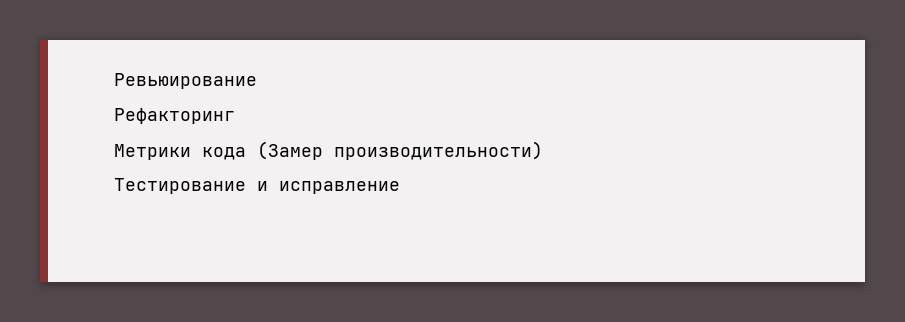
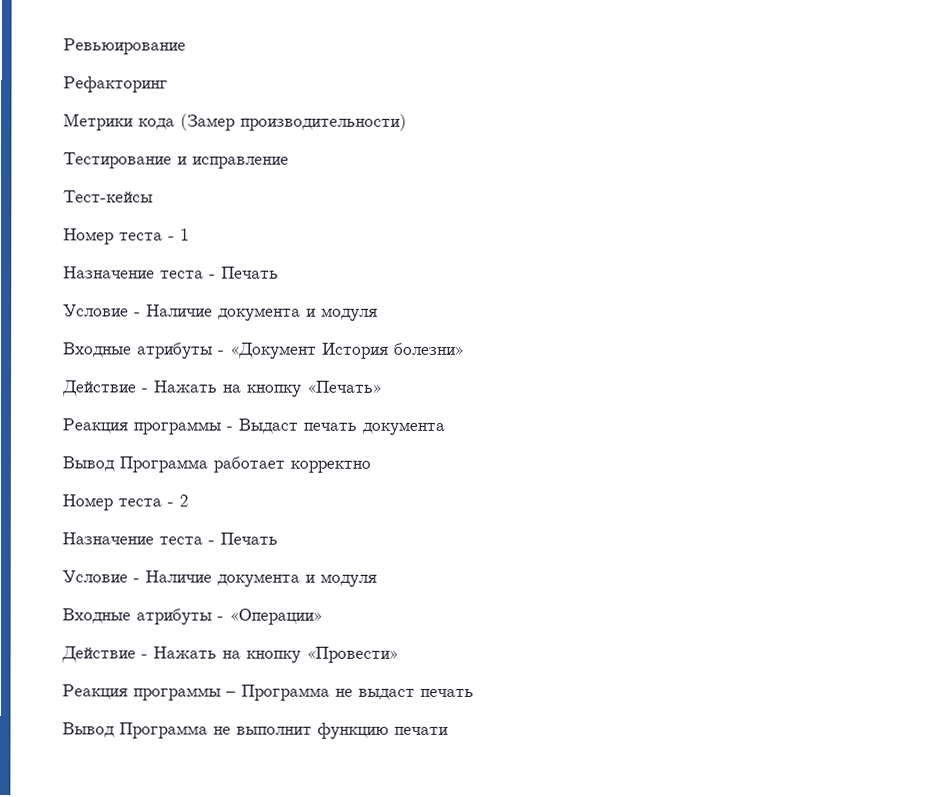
(400, 187) none -> [63,190,153,203] [63,228,190,245] [63,266,279,279] [63,304,378,321] [63,342,465,359] [62,380,383,397] [62,418,445,435] [62,456,371,473] [62,494,189,511] [62,532,278,545] [62,570,377,587] [62,608,323,625] [61,646,399,663] [62,684,474,701] [62,722,448,739] // Тест-кейсы // Номер теста - 1 // Назначение теста - Печать // Условие - Наличие документа и модуля // Входные атрибуты - «Документ История болезни» // Действие - Нажать на кнопку «Печать» // Реакция программы - Выдаст печать документа // Вывод Программа работает корректно // Номер теста - 2 // Назначение теста - Печать // Условие - Наличие документа и модуля // Входные атрибуты - «Операции» // Действие - Нажать на кнопку «Провести» // Реакция программы – Программа не выдаст печать // Вывод Программа не выполнит функцию печати

